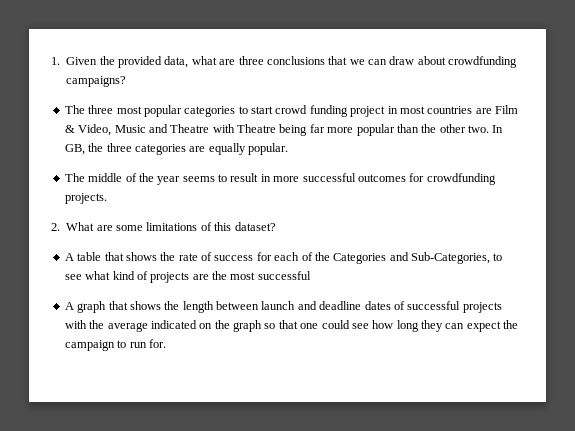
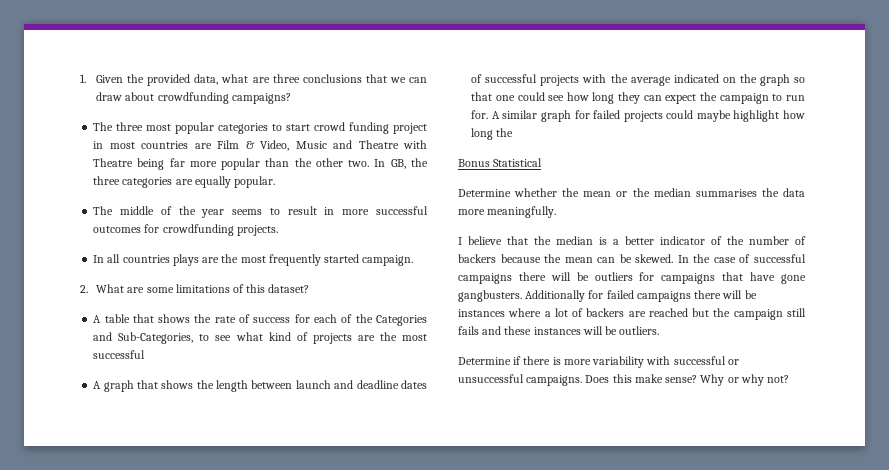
(107, 198) none -> [93,254,414,266] // In all countries plays are the most frequently started campaign.
(166, 343) none -> [491,110,805,122] [471,128,514,140] [458,158,543,167] [458,188,805,197] [458,206,557,218] [458,236,806,245] [458,254,806,263] [458,272,806,284] [458,290,757,302] [458,308,806,320] [458,326,660,335] [458,356,739,368] [458,374,790,386] A similar graph for failed projects could maybe highlight how long the // Bonus Statistical // Determine whether the mean or the median summarises the data more meaningfully. // I believe that the median is a better indicator of the number of backers because the mean can be skewed. In the case of successful campaigns there will be outliers for campaigns that have gone gangbusters. Additionally for failed campaigns there will be instances where a lot of backers are reached but the campaign still fails and these instances will be outliers. // Determine if there is more variability with successful or unsuccessful campaigns. Does this make sense? Why or why not?

